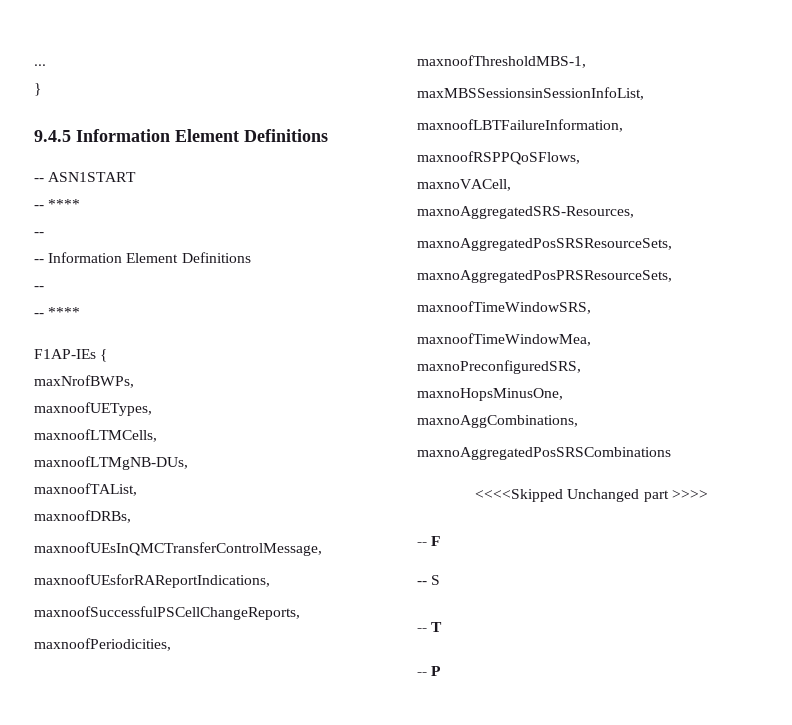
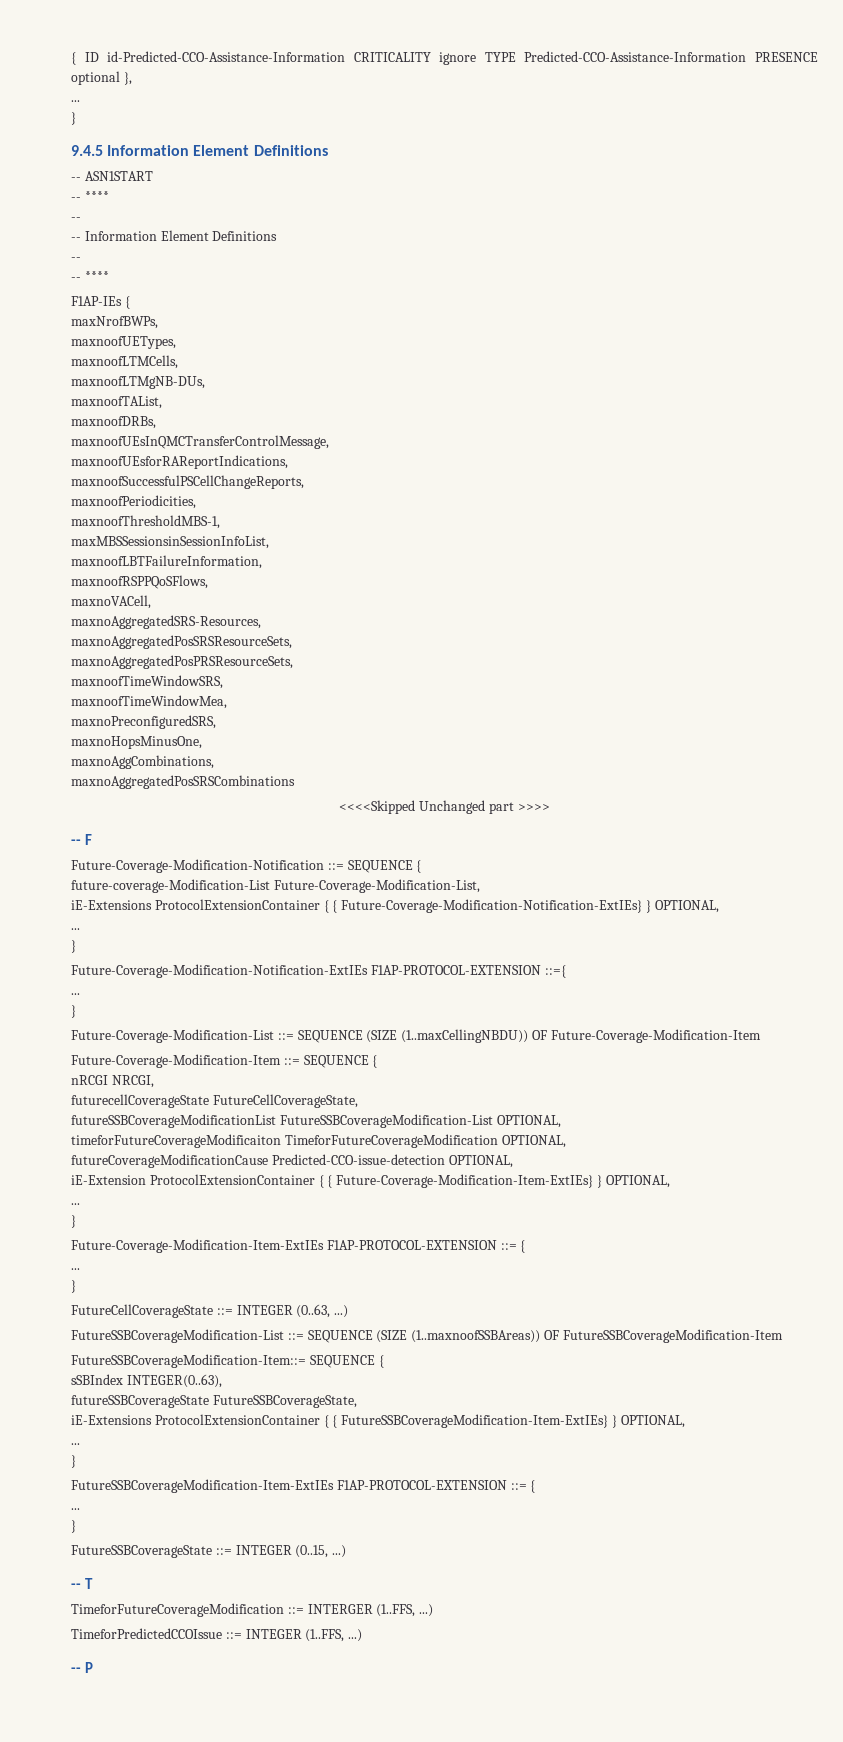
(34, 65) none -> [71,51,818,65] [71,71,132,85] { ID id-Predicted-CCO-Assistance-Information CRITICALITY ignore TYPE Predicted-CCO-Assistance-Information PRESENCE optional }, //
[417,575,441,585] [417,622,443,632] -- S // -- T -> [71,859,422,873] [71,879,480,893] [71,899,719,913] [71,928,80,930] [71,940,76,953] [71,964,566,978] [71,993,80,995] [71,1005,76,1018] [71,1029,761,1043] [71,1054,378,1068] [71,1075,154,1088] [71,1094,358,1108] [71,1114,561,1128] [71,1134,566,1148] [71,1154,513,1168] [71,1174,670,1188] [71,1203,80,1205] [71,1215,76,1228] [71,1239,526,1253] [71,1268,80,1270] [71,1280,76,1293] [71,1304,349,1318] [71,1329,783,1343] [71,1354,384,1368] [71,1374,222,1388] [71,1395,357,1408] [71,1414,685,1428] [71,1443,80,1445] [71,1455,76,1468] [71,1479,536,1493] [71,1508,80,1510] [71,1520,76,1533] [71,1545,347,1558] [71,1578,93,1589] [71,1603,434,1617] [71,1628,363,1642] Future-Coverage-Modification-Notification ::= SEQUENCE { // future-coverage-Modification-List Future-Coverage-Modification-List, // iE-Extensions ProtocolExtensionContainer { { Future-Coverage-Modification-Notification-ExtIEs} } OPTIONAL, // ... // } // Future-Coverage-Modification-Notification-ExtIEs F1AP-PROTOCOL-EXTENSION ::={ // ... // } // Future-Coverage-Modification-List ::= SEQUENCE (SIZE (1..maxCellingNBDU)) OF Future-Coverage-Modification-Item // Future-Coverage-Modification-Item ::= SEQUENCE { // nRCGI NRCGI, // futurecellCoverageState FutureCellCoverageState, // futureSSBCoverageModificationList FutureSSBCoverageModification-List OPTIONAL, // timeforFutureCoverageModificaiton TimeforFutureCoverageModification OPTIONAL, // futureCoverageModificationCause Predicted-CCO-issue-detection OPTIONAL, // iE-Extension ProtocolExtensionContainer { { Future-Coverage-Modification-Item-ExtIEs} } OPTIONAL, // ... // } // Future-Coverage-Modification-Item-ExtIEs F1AP-PROTOCOL-EXTENSION ::= { // ... // } // FutureCellCoverageState ::= INTEGER (0..63, ...) // FutureSSBCoverageModification-List ::= SEQUENCE (SIZE (1..maxnoofSSBAreas)) OF FutureSSBCoverageModification-Item // FutureSSBCoverageModification-Item::= SEQUENCE { // sSBIndex INTEGER(0..63), // futureSSBCoverageState FutureSSBCoverageState, // iE-Extensions ProtocolExtensionContainer { { FutureSSBCoverageModification-Item-ExtIEs} } OPTIONAL, // ... // } // FutureSSBCoverageModification-Item-ExtIEs F1AP-PROTOCOL-EXTENSION ::= { // ... // } // FutureSSBCoverageState ::= INTEGER (0..15, ...) // -- T // TimeforFutureCoverageModification ::= INTERGER (1..FFS, ...) // TimeforPredictedCCOIssue ::= INTEGER (1..FFS, ...)

